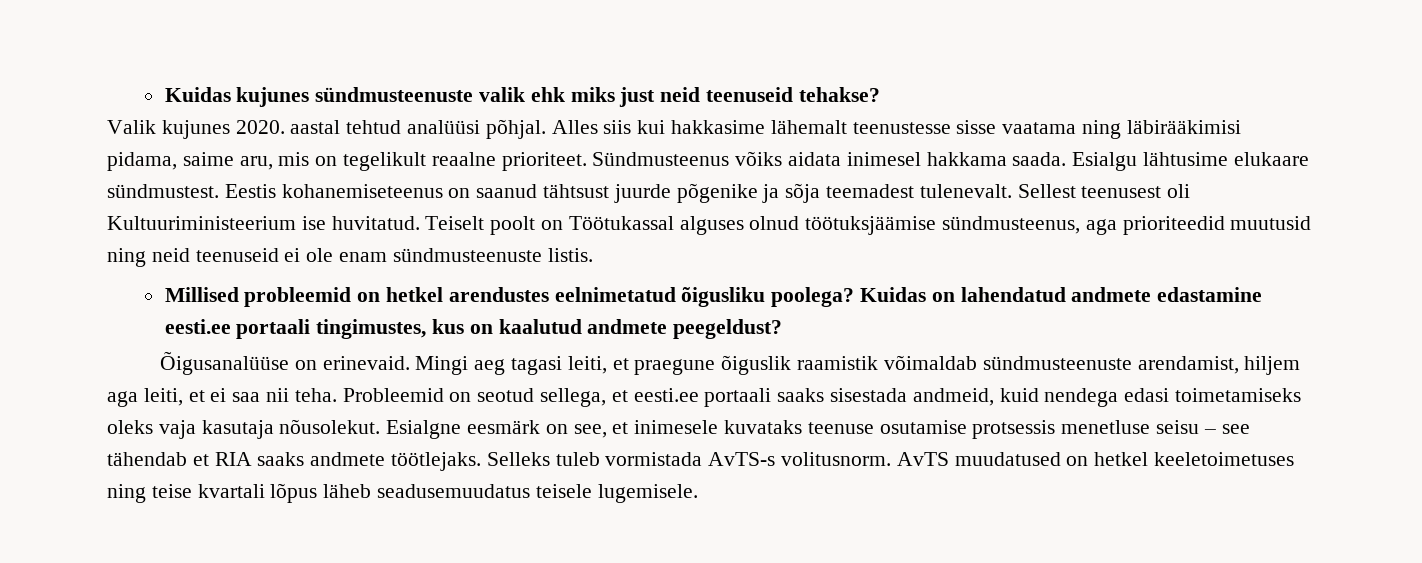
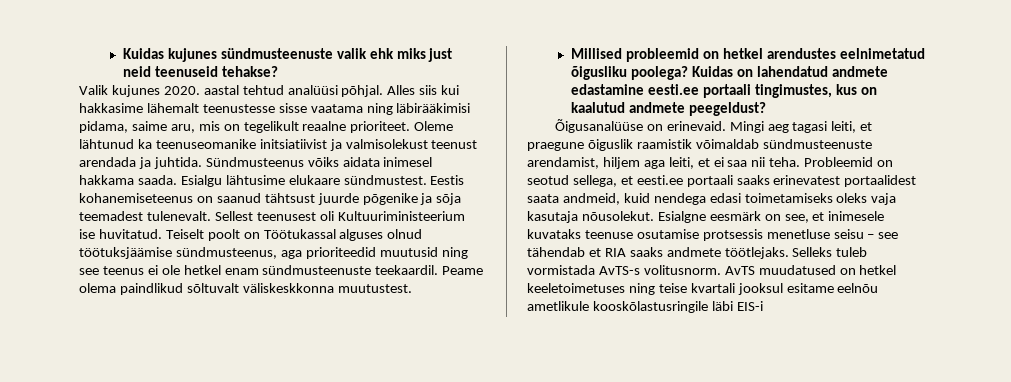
(587, 161) none -> [414,121,454,131] [79,139,478,151] [79,157,202,169] Oleme lähtunud ka teenuseomanike initsiatiivist ja valmisolekust teenust arendada ja juhtida.
[151,248,279,262] neid teenuseid -> [79,266,144,275] see teenus
(334, 255) none -> [183,265,221,275] hetkel
[547,248,593,262] listis. -> [375,265,484,275] [79,283,412,295] teekaardil. Peame olema paindlikud sõltuvalt väliskeskkonna muutustest.
[830,388,908,402] sisestada -> [773,175,917,187] [527,194,559,203] erinevatest portaalidest saata
[270,483,698,503] lõpus läheb seadusemuudatus teisele lugemisele. -> [737,283,879,295] [527,301,763,313] jooksul esitame eelnõu ametlikule kooskõlastusringile läbi EIS-i

